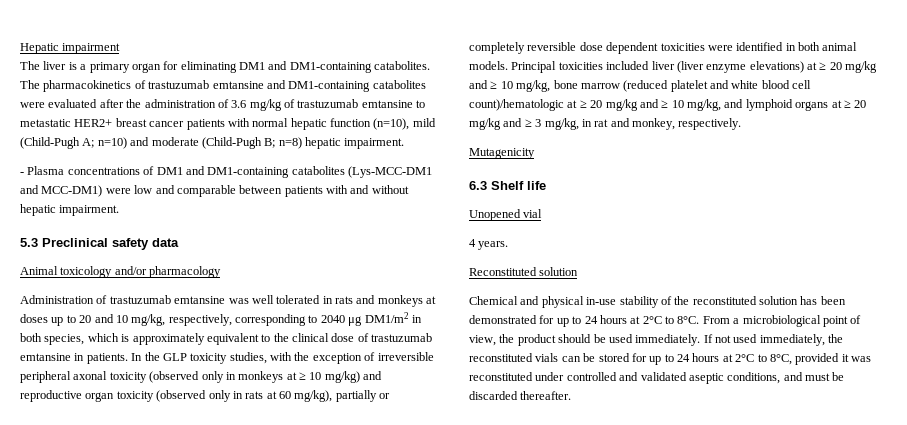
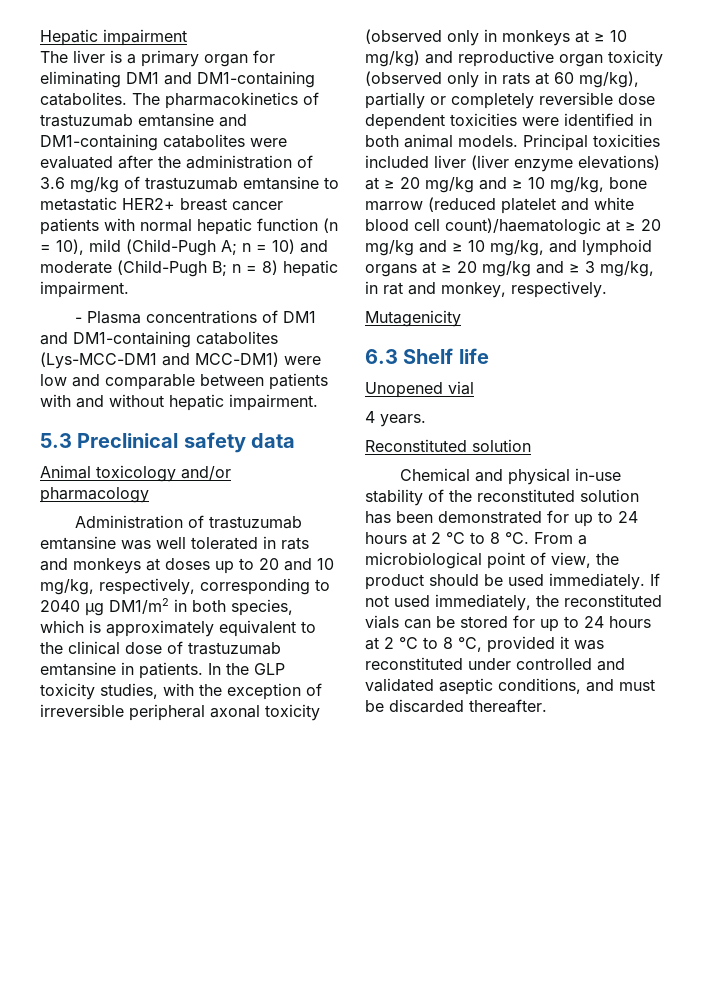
[373,118,436,130] [20,137,127,149] (n=10), mild (Child-Pugh A; n=10) -> [323,218,338,233] [40,239,295,256] (n = 10), mild (Child-Pugh A; n = 10)
[278,137,302,149] n=8) -> [232,260,278,275] n = 8)
[469,99,564,111] count)/hematologic -> [445,218,601,235] count)/haematologic
[642,316,700,324] 2°C to 8°C. -> [431,532,529,544] 2 °C to 8 °C.
[735,354,792,365] 2°C to 8°C, -> [384,637,482,652] 2 °C to 8 °C,

